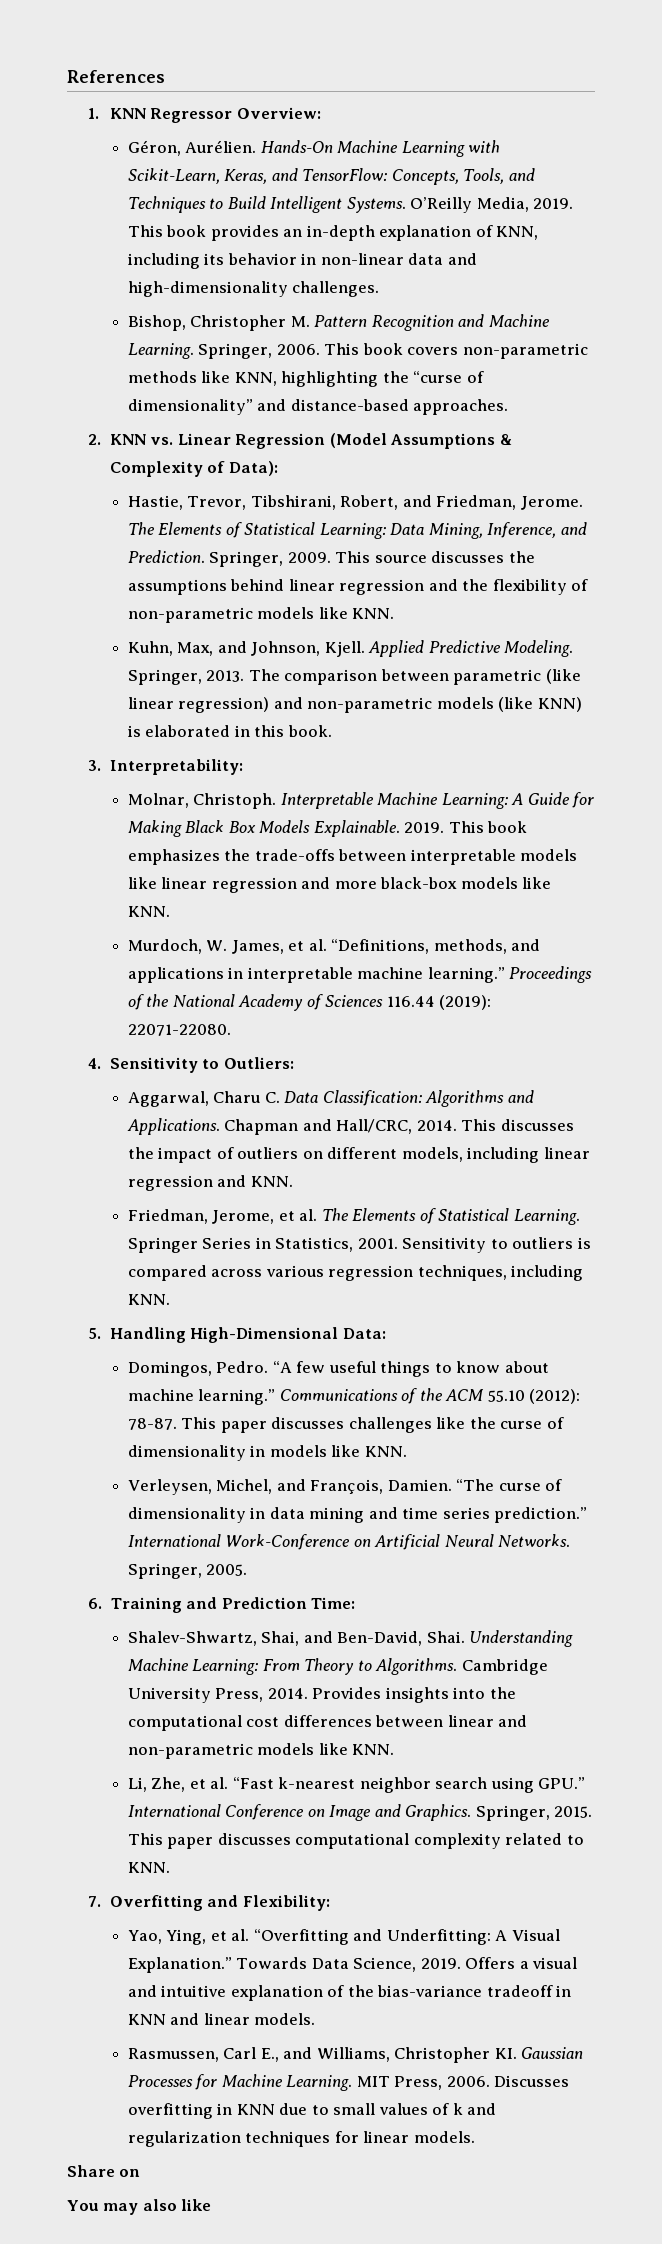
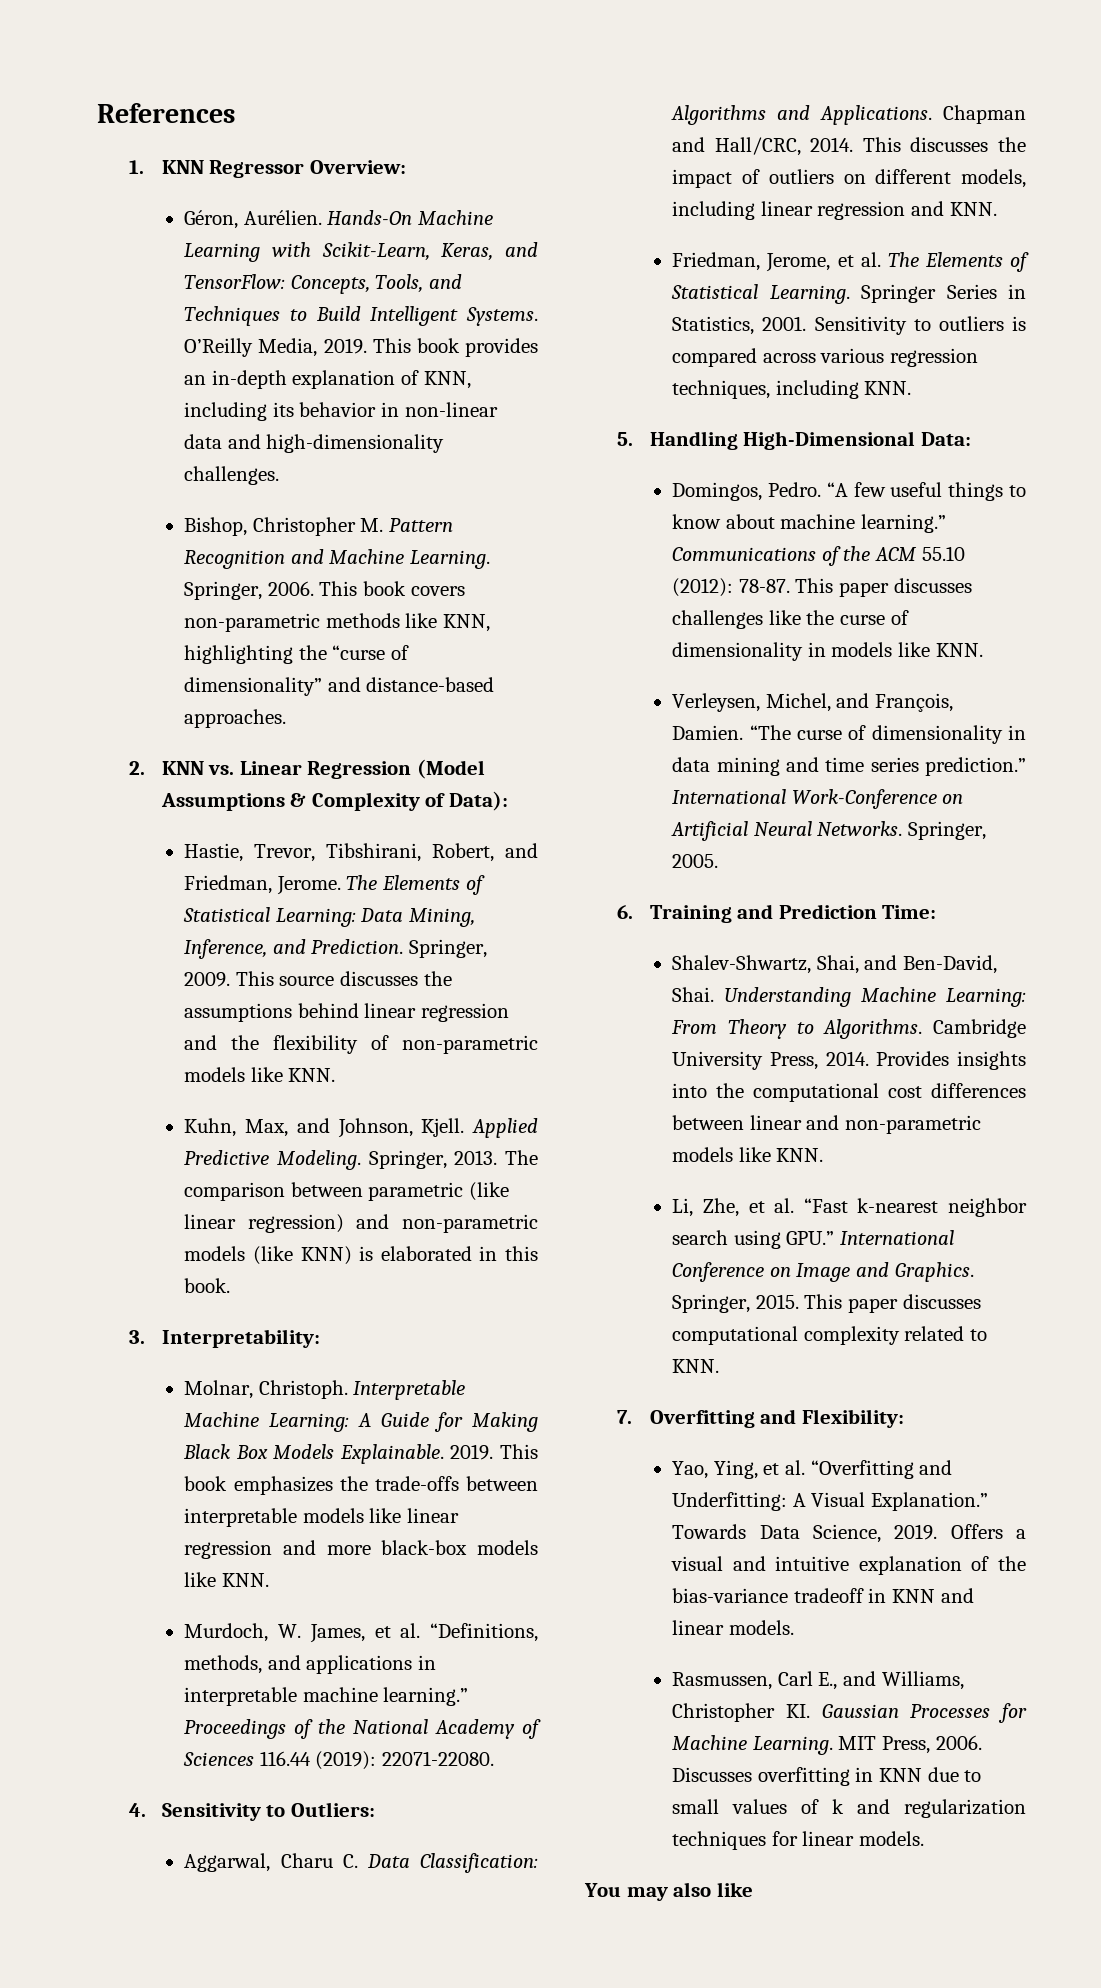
[67,2165,141,2177] // Share on -> (924, 1838) none

